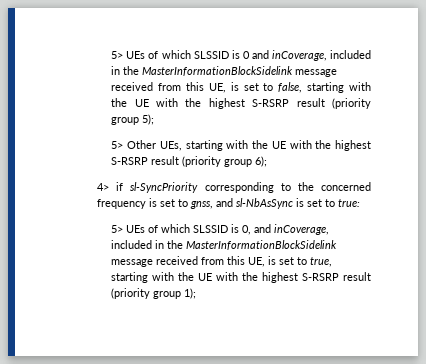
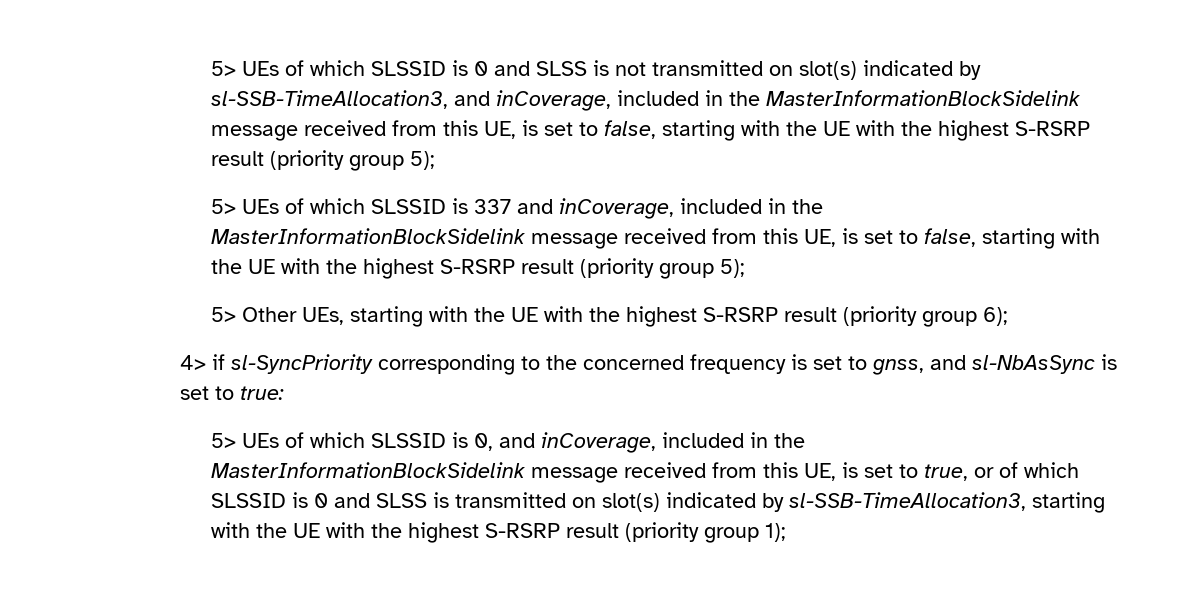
(269, 54) none -> [536,60,982,80] [211,90,1081,111] [211,120,1091,141] [211,150,436,171] [211,198,554,214] SLSS is not transmitted on slot(s) indicated by sl-SSB-TimeAllocation3, and inCoverage, included in the MasterInformationBlockSidelink message received from this UE, is set to false, starting with the UE with the highest S-RSRP result (priority group 5); // 5> UEs of which SLSSID is 337 and
(333, 262) none -> [974,462,1080,478] [211,492,1027,512] or of which SLSSID is 0 and SLSS is transmitted on slot(s) indicated by sl-SSB-TimeAllocation3,

